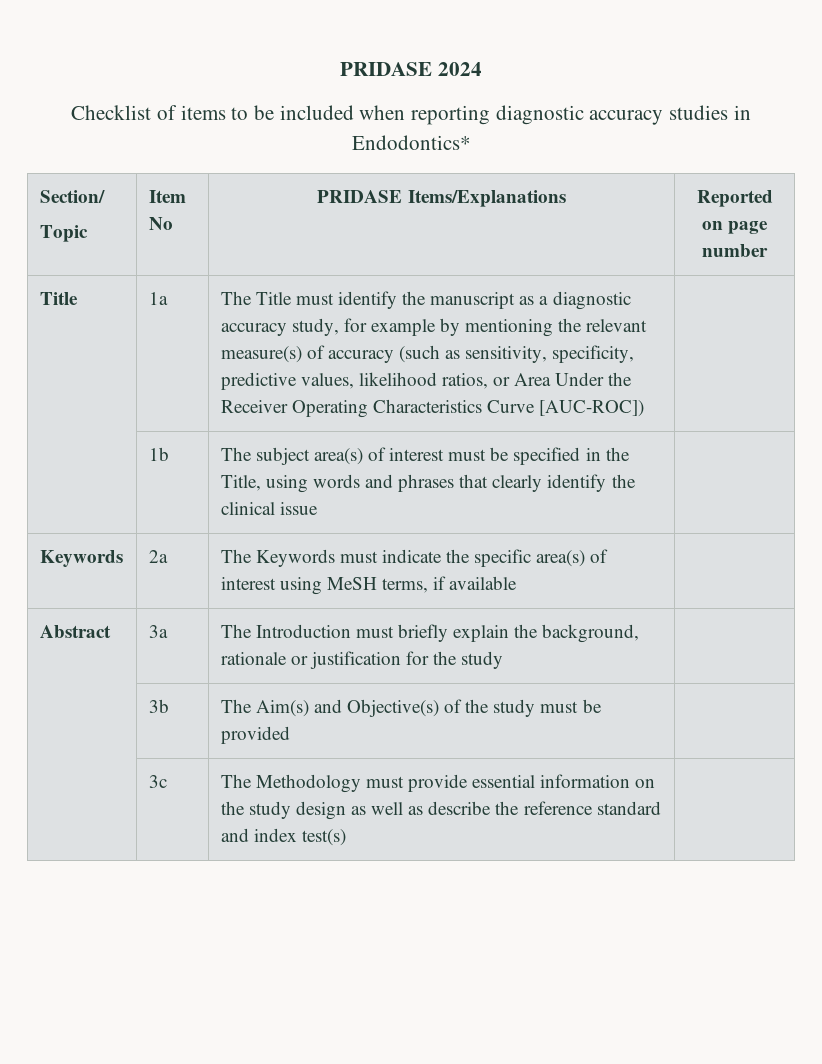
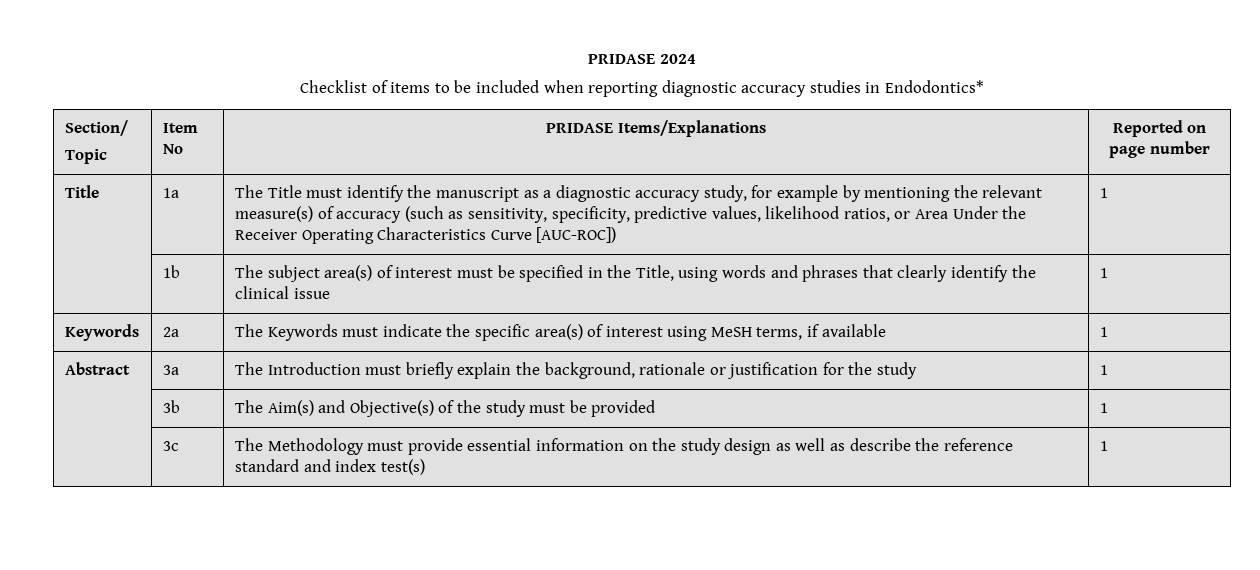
(645, 408) none -> [1099,188,1108,198] 1
(318, 508) none -> [1099,268,1108,278] 1
(518, 583) none -> [1099,327,1108,337] 1
(504, 660) none -> [1099,365,1108,375] 1
(290, 735) none -> [1099,403,1108,413] 1
(346, 837) none -> [1099,441,1108,451] 1

